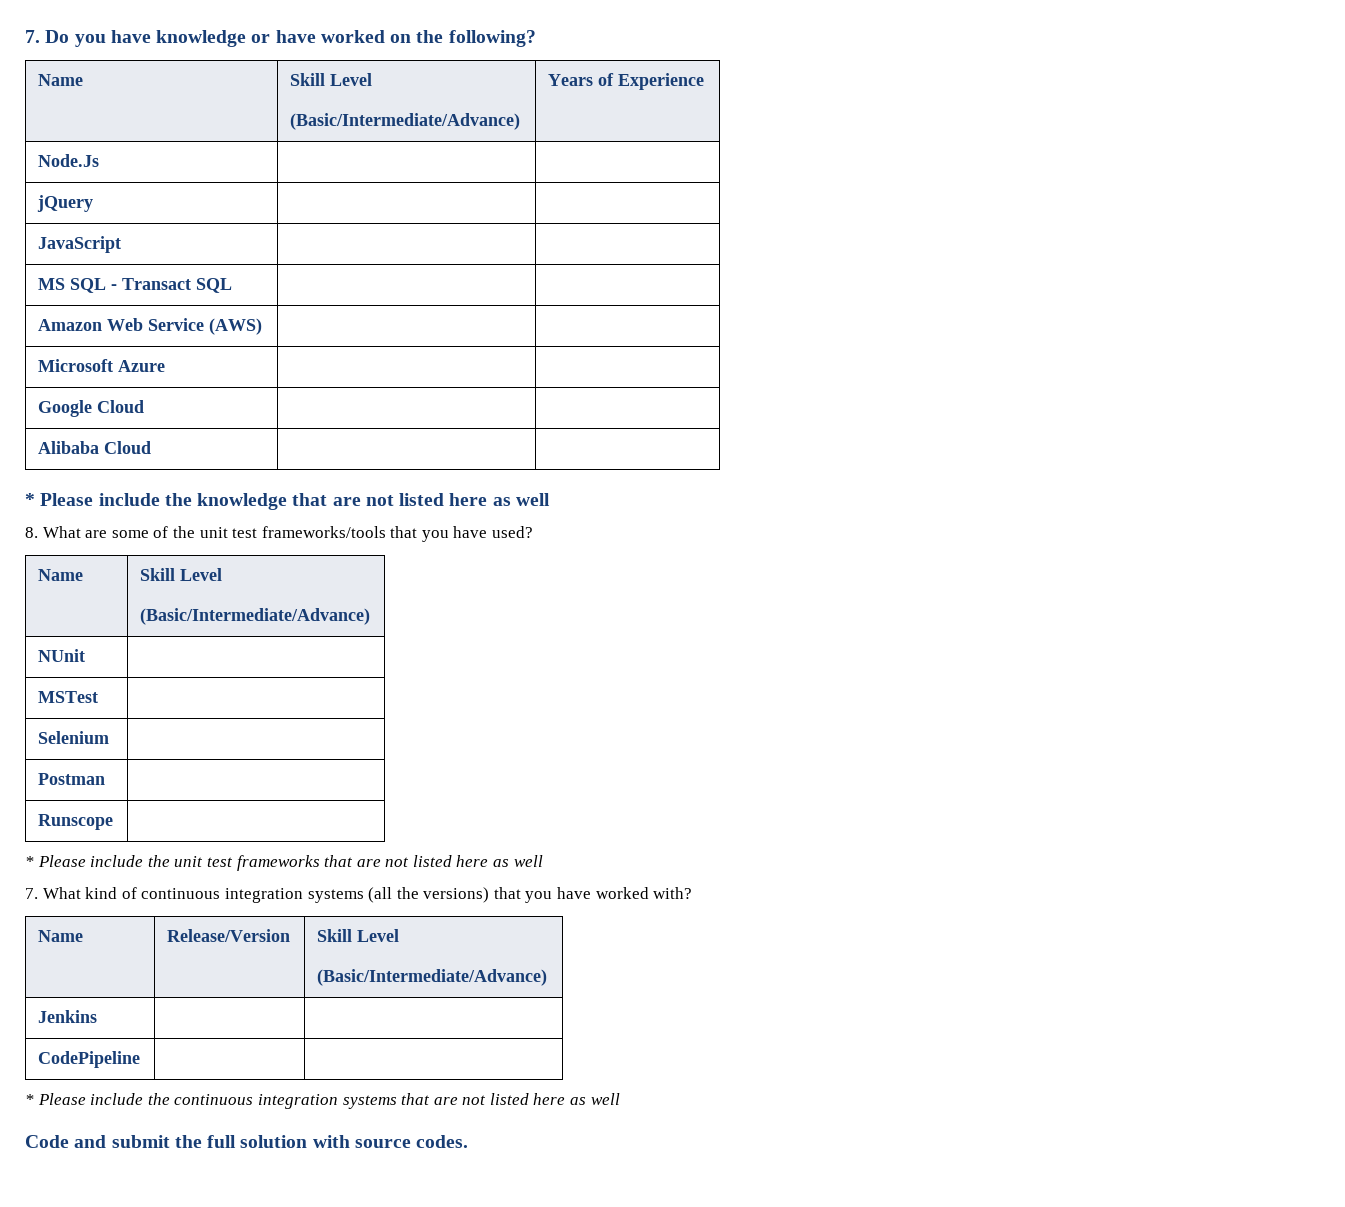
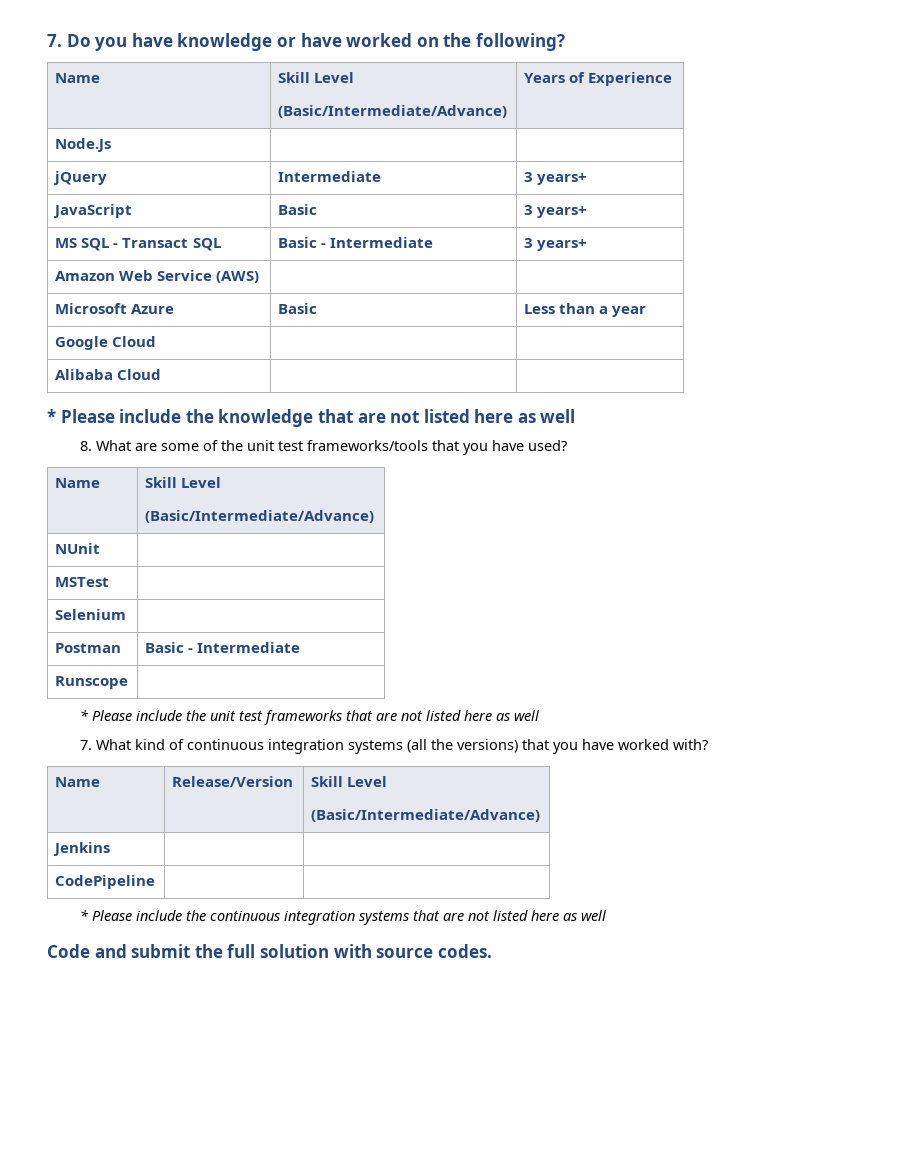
[38,236,122,253] | // JavaScript | | -> [278,171,382,182] [524,172,588,185] [53,204,133,218] [278,204,318,215] [524,205,588,218] Intermediate | 3 years+ // JavaScript | Basic | 3 years+
(233, 285) | -> [278,237,434,248] [524,238,588,251] Basic - Intermediate | 3 years+
(166, 366) | -> [278,303,318,314] [524,303,647,317] Basic | Less than a year
(106, 779) none -> [145,642,301,653] Basic - Intermediate

